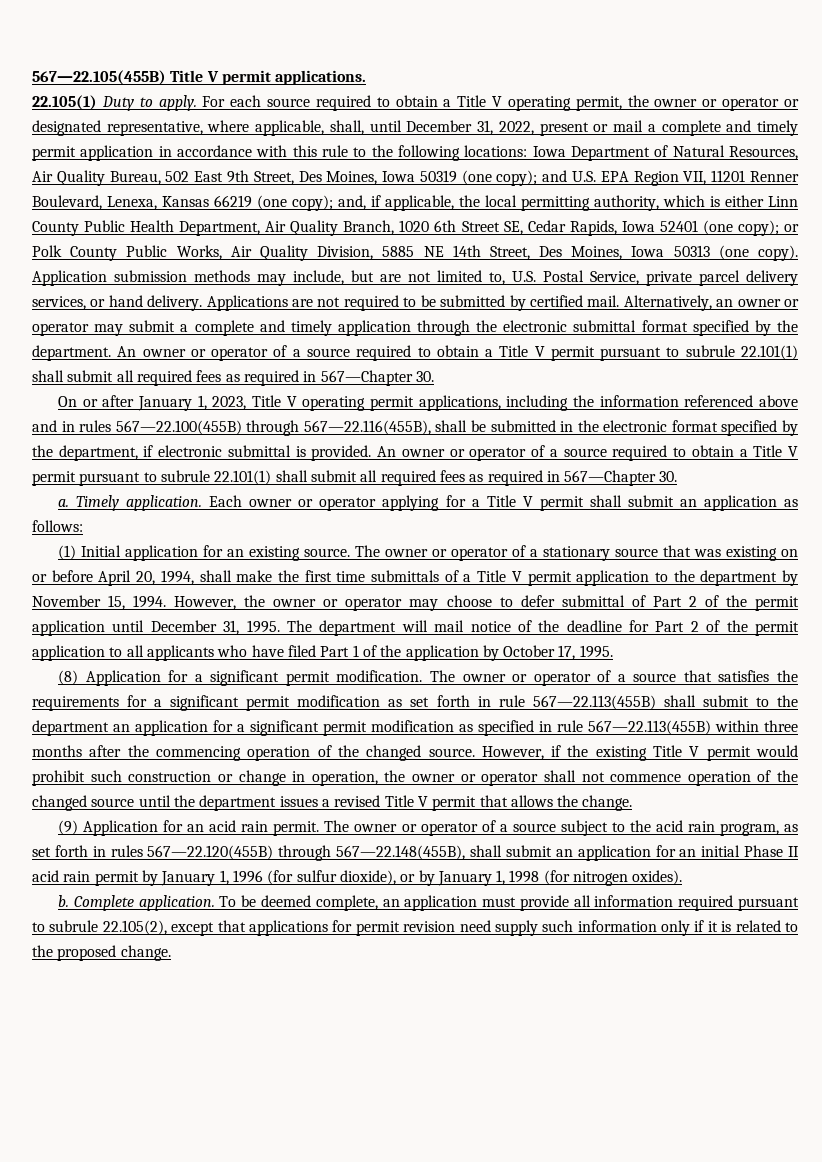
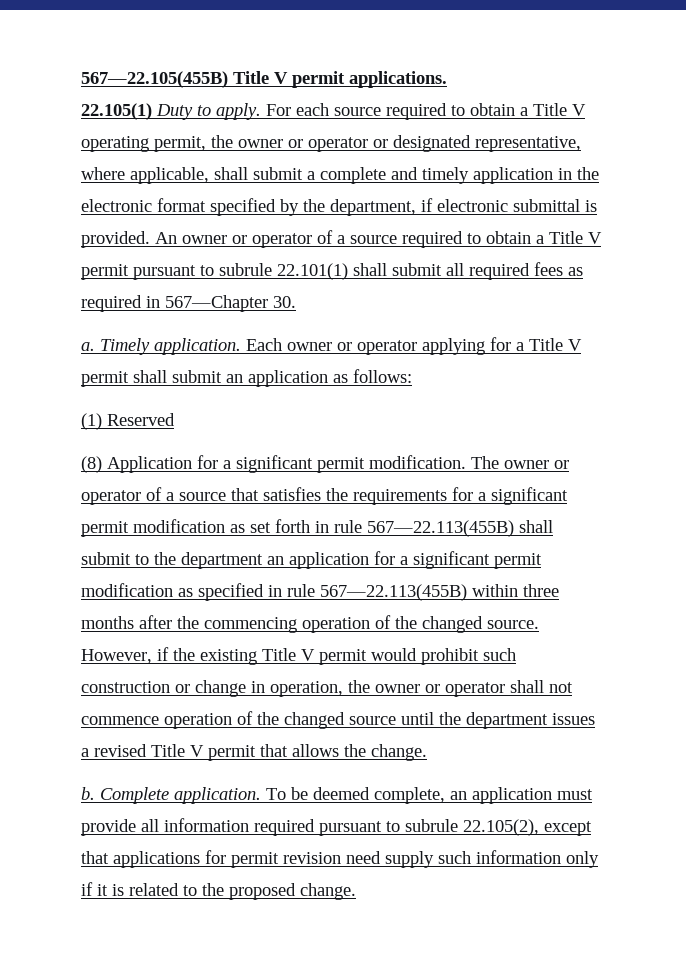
[329,120,799,136] [32,145,798,161] [32,170,799,186] [32,195,798,211] [32,220,799,236] [32,245,798,261] [32,270,798,286] [32,295,799,311] [32,322,124,336] shall, until December 31, 2022, present or mail a complete and timely permit application in accordance with this rule to the following locations: Iowa Department of Natural Resources, Air Quality Bureau, 502 East 9th Street, Des Moines, Iowa 50319 (one copy); and U.S. EPA Region VII, 11201 Renner Boulevard, Lenexa, Kansas 66219 (one copy); and, if applicable, the local permitting authority, which is either Linn County Public Health Department, Air Quality Branch, 1020 6th Street SE, Cedar Rapids, Iowa 52401 (one copy); or Polk County Public Works, Air Quality Division, 5885 NE 14th Street, Des Moines, Iowa 50313 (one copy). Application submission methods may include, but are not limited to, U.S. Postal Service, private parcel delivery services, or hand delivery. Applications are not required to be submitted by certified mail. Alternatively, an owner or operator may -> [214,167,248,180] shall
[417,320,798,336] [32,345,799,361] [32,370,434,386] [58,395,798,411] [32,420,556,436] through the electronic submittal format specified by the department. An owner or operator of a source required to obtain a Title V permit pursuant to subrule 22.101(1) shall submit all required fees as required in 567—Chapter 30. // On or after January 1, 2023, Title V operating permit applications, including the information referenced above and in rules 567—22.100(455B) through 567—22.116(455B), shall be submitted -> (553, 175) none
[81,545,798,561] [32,570,799,586] [32,595,799,611] [32,620,800,636] [32,645,613,661] Initial application for an existing source. The owner or operator of a stationary source that was existing on or before April 20, 1994, shall make the first time submittals of a Title V permit application to the department by November 15, 1994. However, the owner or operator may choose to defer submittal of Part 2 of the permit application until December 31, 1995. The department will mail notice of the deadline for Part 2 of the permit application to all applicants who have filed Part 1 of the application by October 17, 1995. -> [107,413,175,426] Reserved
[58,820,799,836] [32,845,800,861] [32,870,683,886] // (9) Application for an acid rain permit. The owner or operator of a source subject to the acid rain program, as set forth in rules 567—22.120(455B) through 567—22.148(455B), shall submit an application for an initial Phase II acid rain permit by January 1, 1996 (for sulfur dioxide), or by January 1, 1998 (for nitrogen oxides). -> (427, 752) none

